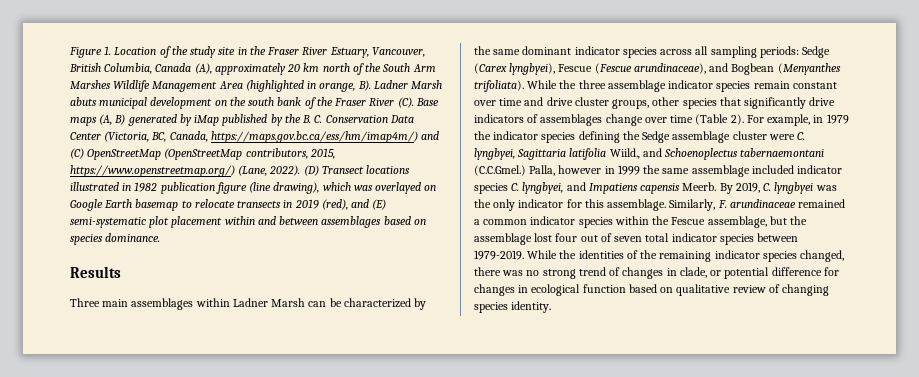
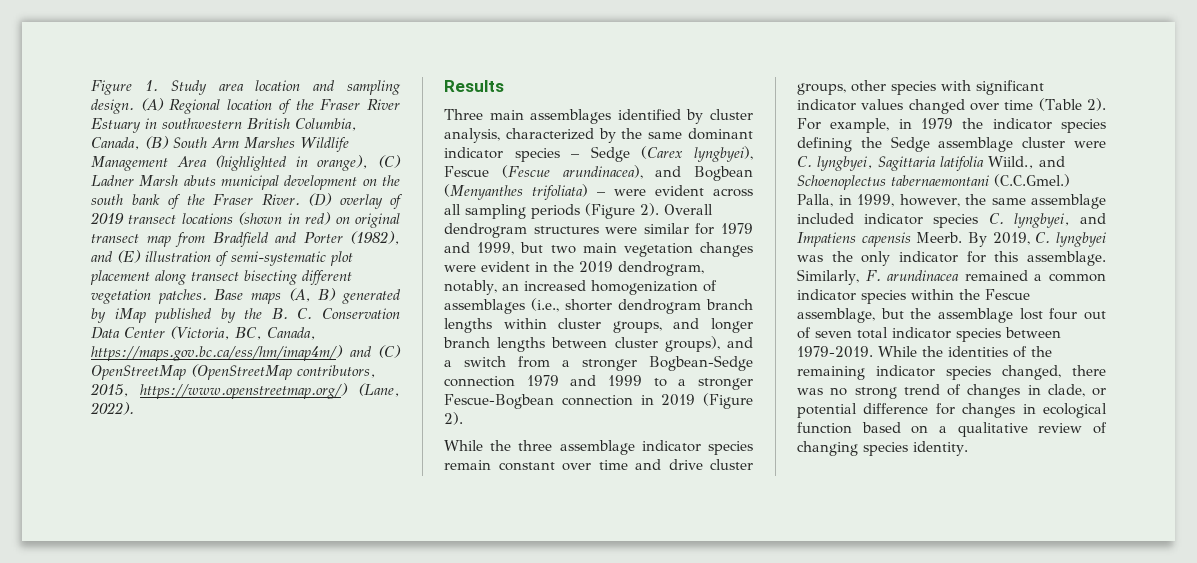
[114,46,425,58] [69,63,382,75] Location of the study site in the Fraser River Estuary, Vancouver, British Columbia, Canada (A), approximately 20 km north of the -> [170,80,401,95] [91,98,401,114] [91,118,357,133] [91,136,169,150] Study area location and sampling design. (A) Regional location of the Fraser River Estuary in southwestern British Columbia, Canada, (B)
[319,80,371,92] orange, B). -> [317,155,401,171] orange), (C)
[369,97,414,108] River (C). -> [261,193,402,209] [90,212,400,228] [91,231,400,247] [91,250,353,266] [90,270,352,285] [91,289,207,304] River. (D) overlay of 2019 transect locations (shown in red) on original transect map from Bradfield and Porter (1982), and (E) illustration of semi-systematic plot placement along transect bisecting different vegetation patches.
[303,165,411,176] [70,182,437,194] [70,199,387,211] [70,216,426,228] [70,233,161,245] (D) Transect locations illustrated in 1982 publication figure (line drawing), which was overlayed on Google Earth basemap to relocate transects in 2019 (red), and (E) semi-systematic plot placement within and between assemblages based on species dominance. -> (134, 408) none
[195,298,342,307] within Ladner Marsh can be -> [617,109,753,124] [444,128,500,143] identified by cluster analysis,
[660,46,799,58] across all sampling periods: -> [571,154,581,158] –
[633,63,706,74] arundinaceae), -> [562,165,643,179] arundinacea),
[474,80,524,92] trifoliata). -> [531,184,753,200] [444,203,713,219] [444,223,753,238] [444,242,753,257] [444,261,704,276] [444,280,717,295] [444,298,753,314] [444,318,753,333] [443,336,753,352] [444,355,753,371] [444,375,753,390] [444,393,753,409] [444,412,463,425] trifoliata) – were evident across all sampling periods (Figure 2). Overall dendrogram structures were similar for 1979 and 1999, but two main vegetation changes were evident in the 2019 dendrogram, notably, an increased homogenization of assemblages (i.e., shorter dendrogram branch lengths within cluster groups, and longer branch lengths between cluster groups), and a switch from a stronger Bogbean-Sedge connection 1979 and 1999 to a stronger Fescue-Bogbean connection in 2019 (Figure 2). //
[719,97,836,109] [474,114,643,126] that significantly drive indicators of assemblages change -> [941,80,1044,95] [797,99,965,114] with significant indicator values changed
[558,165,640,175] however in 1999 -> [838,194,960,207] in 1999, however,
[729,199,796,208] arundinaceae -> [887,270,960,281] arundinacea
(674, 290) none -> [939,426,947,433] a

